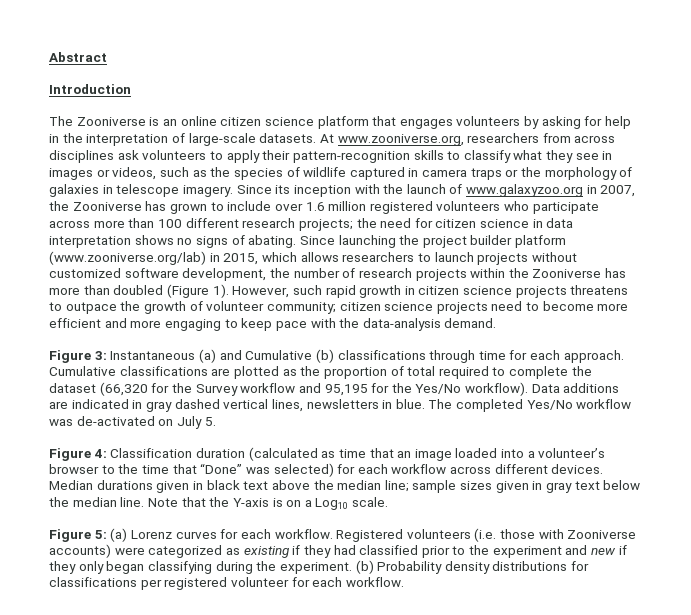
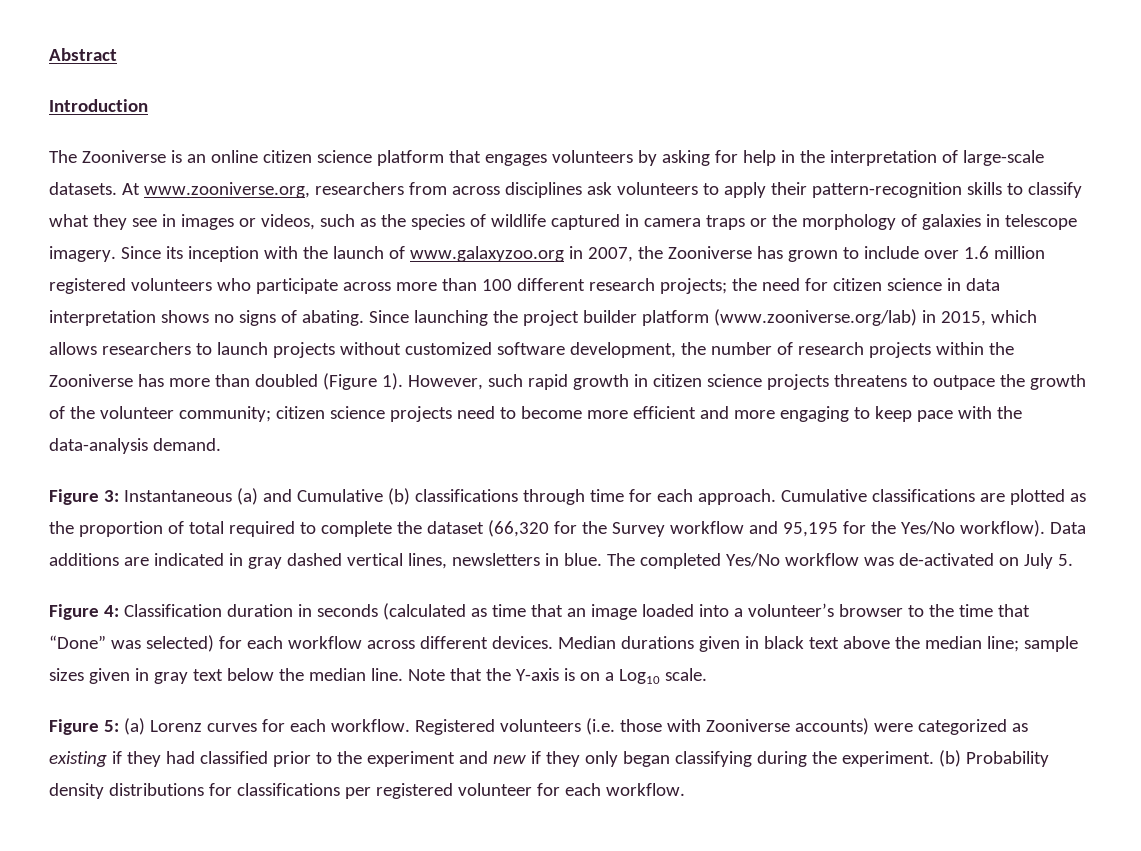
(203, 306) none -> [69,406,95,419] the
(245, 453) none -> [297,604,378,617] in seconds

